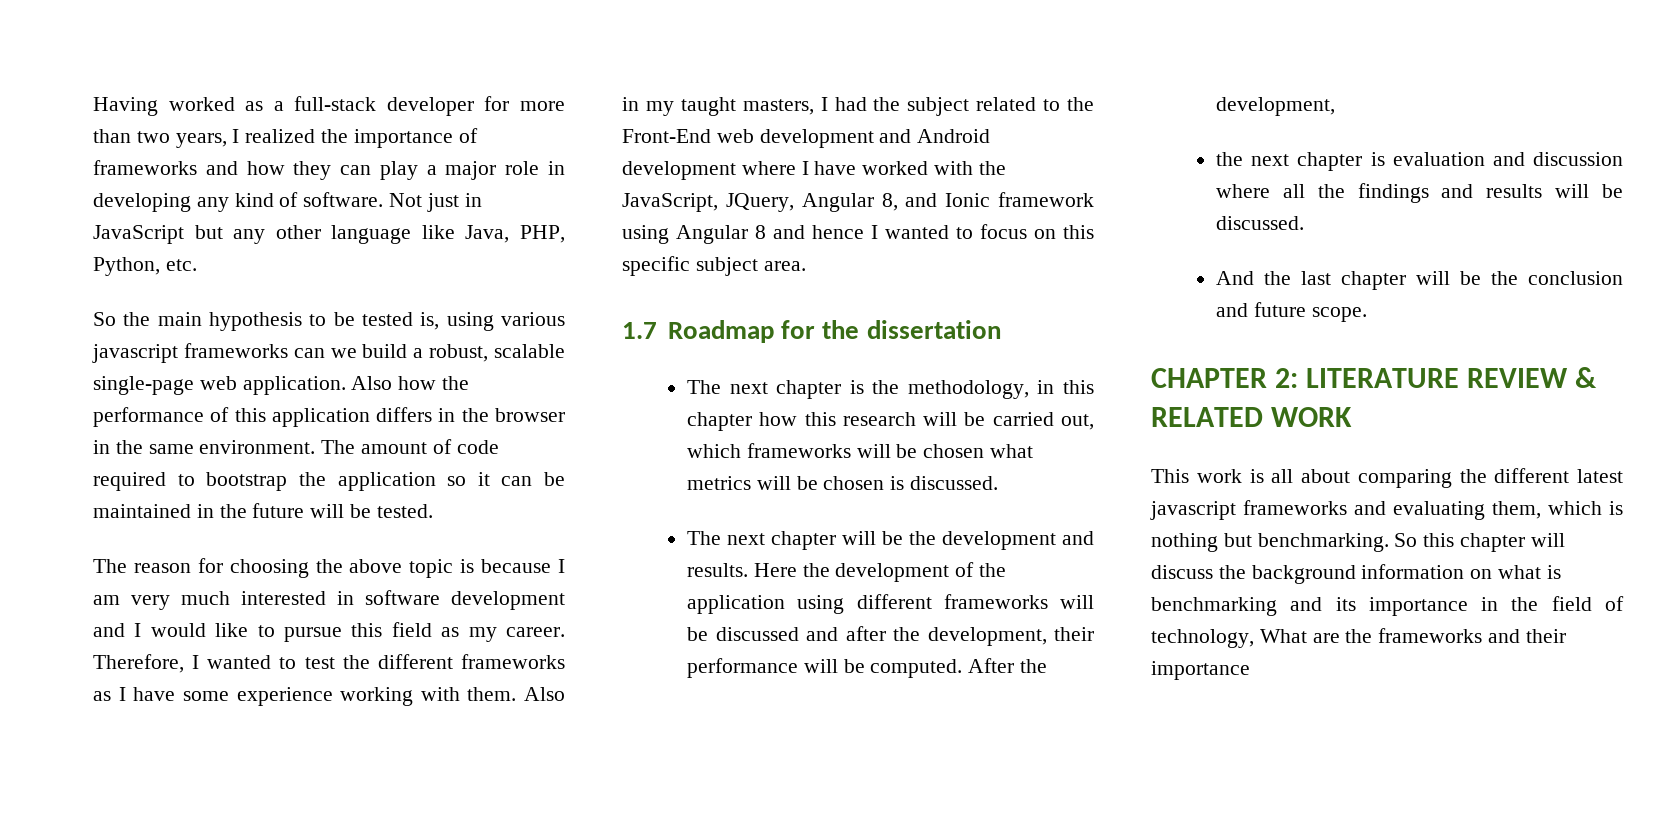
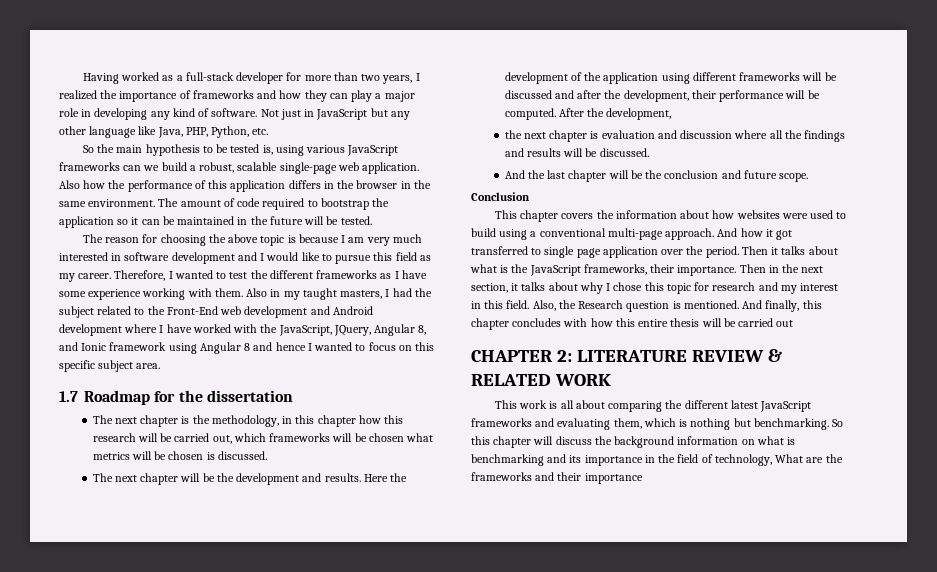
[92,344,178,363] javascript -> [347,145,399,156] JavaScript
(1367, 314) none -> [471,192,530,201] [494,210,847,222] [471,228,793,240] [471,246,838,258] [470,264,824,276] [471,282,839,294] [471,300,822,312] [471,318,794,330] // Conclusion // This chapter covers the information about how websites were used to build using a conventional multi-page approach. And how it got transferred to single page application over the period. Then it talks about what is the JavaScript frameworks, their importance. Then in the next section, it talks about why I chose this topic for research and my interest in this field. Also, the Research question is mentioned. And finally, this chapter concludes with how this entire thesis will be carried out
[1150,501,1236,520] javascript -> [760,401,812,412] JavaScript

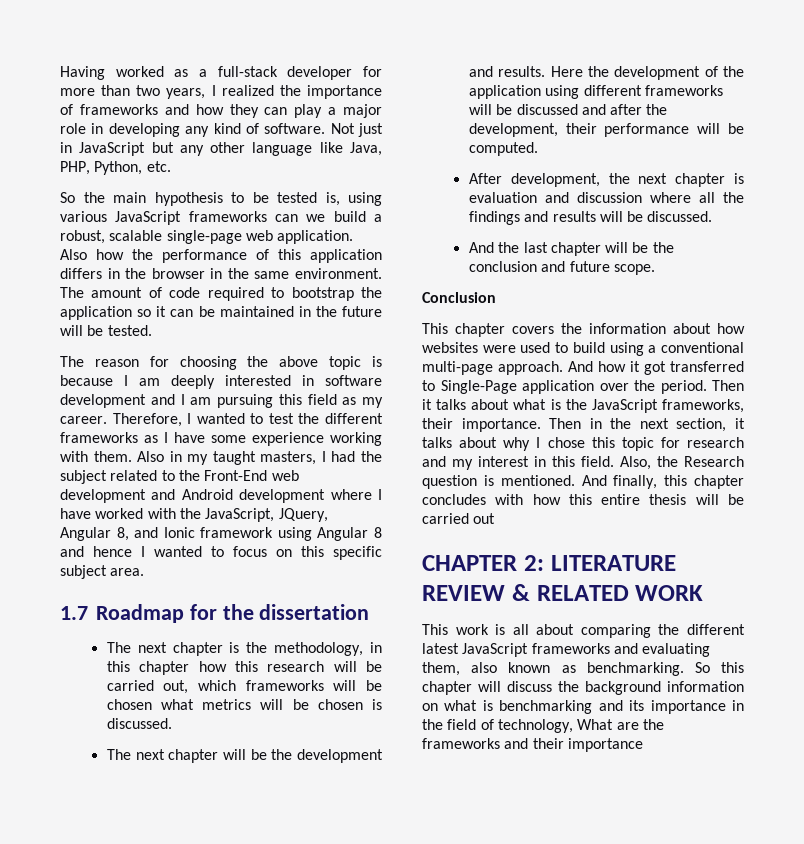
[366,234,422,246] very much -> [171,375,215,389] deeply
[266,252,372,264] would like to pursue -> [190,394,273,408] am pursuing
[558,108,672,120] After the development, // -> [468,173,600,187] // After development,
[544,246,601,258] single page -> [440,380,517,394] Single-Page
[643,418,751,430] which is nothing but -> [471,662,576,673] also known as

